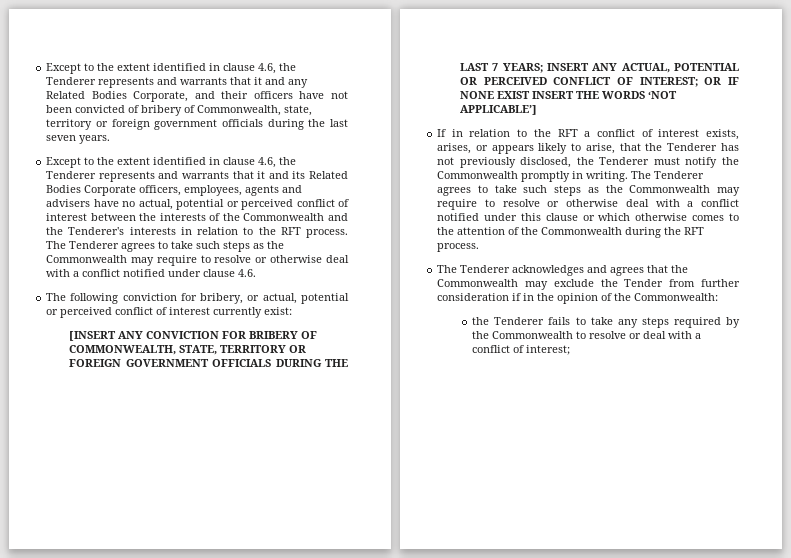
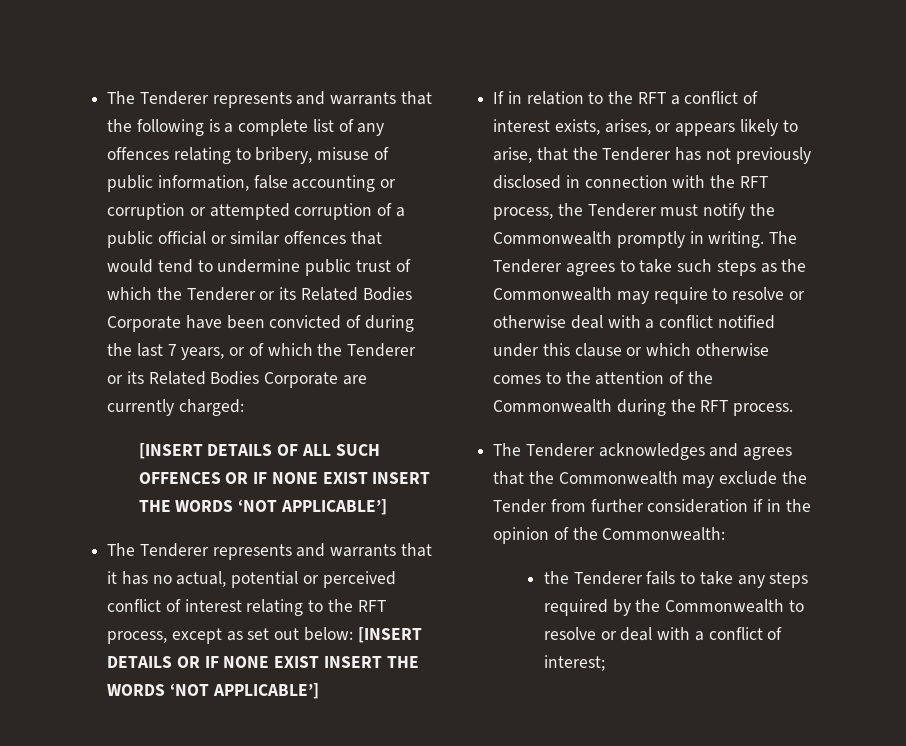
[46,63,297,74] [46,77,309,88] [46,91,348,102] [46,105,313,116] [46,119,348,130] [46,135,111,144] [46,157,297,168] [46,171,349,182] [46,185,303,196] [46,199,119,207] Except to the extent identified in clause 4.6, the Tenderer represents and warrants that it and any Related Bodies Corporate, and their officers have not been convicted of bribery of Commonwealth, state, territory or foreign government officials during the last seven years. // Except to the extent identified in clause 4.6, the Tenderer represents and warrants that it and its Related Bodies Corporate officers, employees, agents and advisers have -> [107,91,432,108] [107,119,385,136] [107,147,389,164] [107,175,397,192] [107,203,405,220] [107,231,382,248] [107,259,411,276] [107,287,412,301] [107,315,414,332] [107,343,417,360] [107,371,367,388] [107,399,244,416] [138,443,380,459] [138,472,431,484] [138,499,387,515] [107,543,432,560] [107,571,148,585] The Tenderer represents and warrants that the following is a complete list of any offences relating to bribery, misuse of public information, false accounting or corruption or attempted corruption of a public official or similar offences that would tend to undermine public trust of which the Tenderer or its Related Bodies Corporate have been convicted of during the last 7 years, or of which the Tenderer or its Related Bodies Corporate are currently charged: // [INSERT DETAILS OF ALL SUCH OFFENCES OR IF NONE EXIST INSERT THE WORDS ‘NOT APPLICABLE’] // The Tenderer represents and warrants that it has
[90,213,348,221] [46,227,349,238] [46,241,285,252] [46,255,349,266] [46,269,257,277] [46,293,349,304] [46,307,293,318] [69,331,318,341] [69,345,307,355] [69,359,348,367] [460,63,739,73] [460,77,698,87] between the interests of the Commonwealth and the Tenderer's interests in relation to the RFT process. The Tenderer agrees to take such steps as the Commonwealth may require to resolve or otherwise deal with a conflict notified under clause 4.6. // The following conviction for bribery, or actual, potential or perceived conflict of interest currently exist: // [INSERT ANY CONVICTION FOR BRIBERY OF COMMONWEALTH, STATE, TERRITORY OR FOREIGN GOVERNMENT OFFICIALS DURING THE LAST 7 YEARS; INSERT ANY ACTUAL, POTENTIAL OR PERCEIVED CONFLICT OF INTEREST; -> [246,599,386,616] [107,627,422,644] [107,656,173,668] relating to the RFT process, except as set out below: [INSERT DETAILS
[520,157,572,168] disclosed, -> [493,175,768,189] [493,207,554,220] disclosed in connection with the RFT process,

